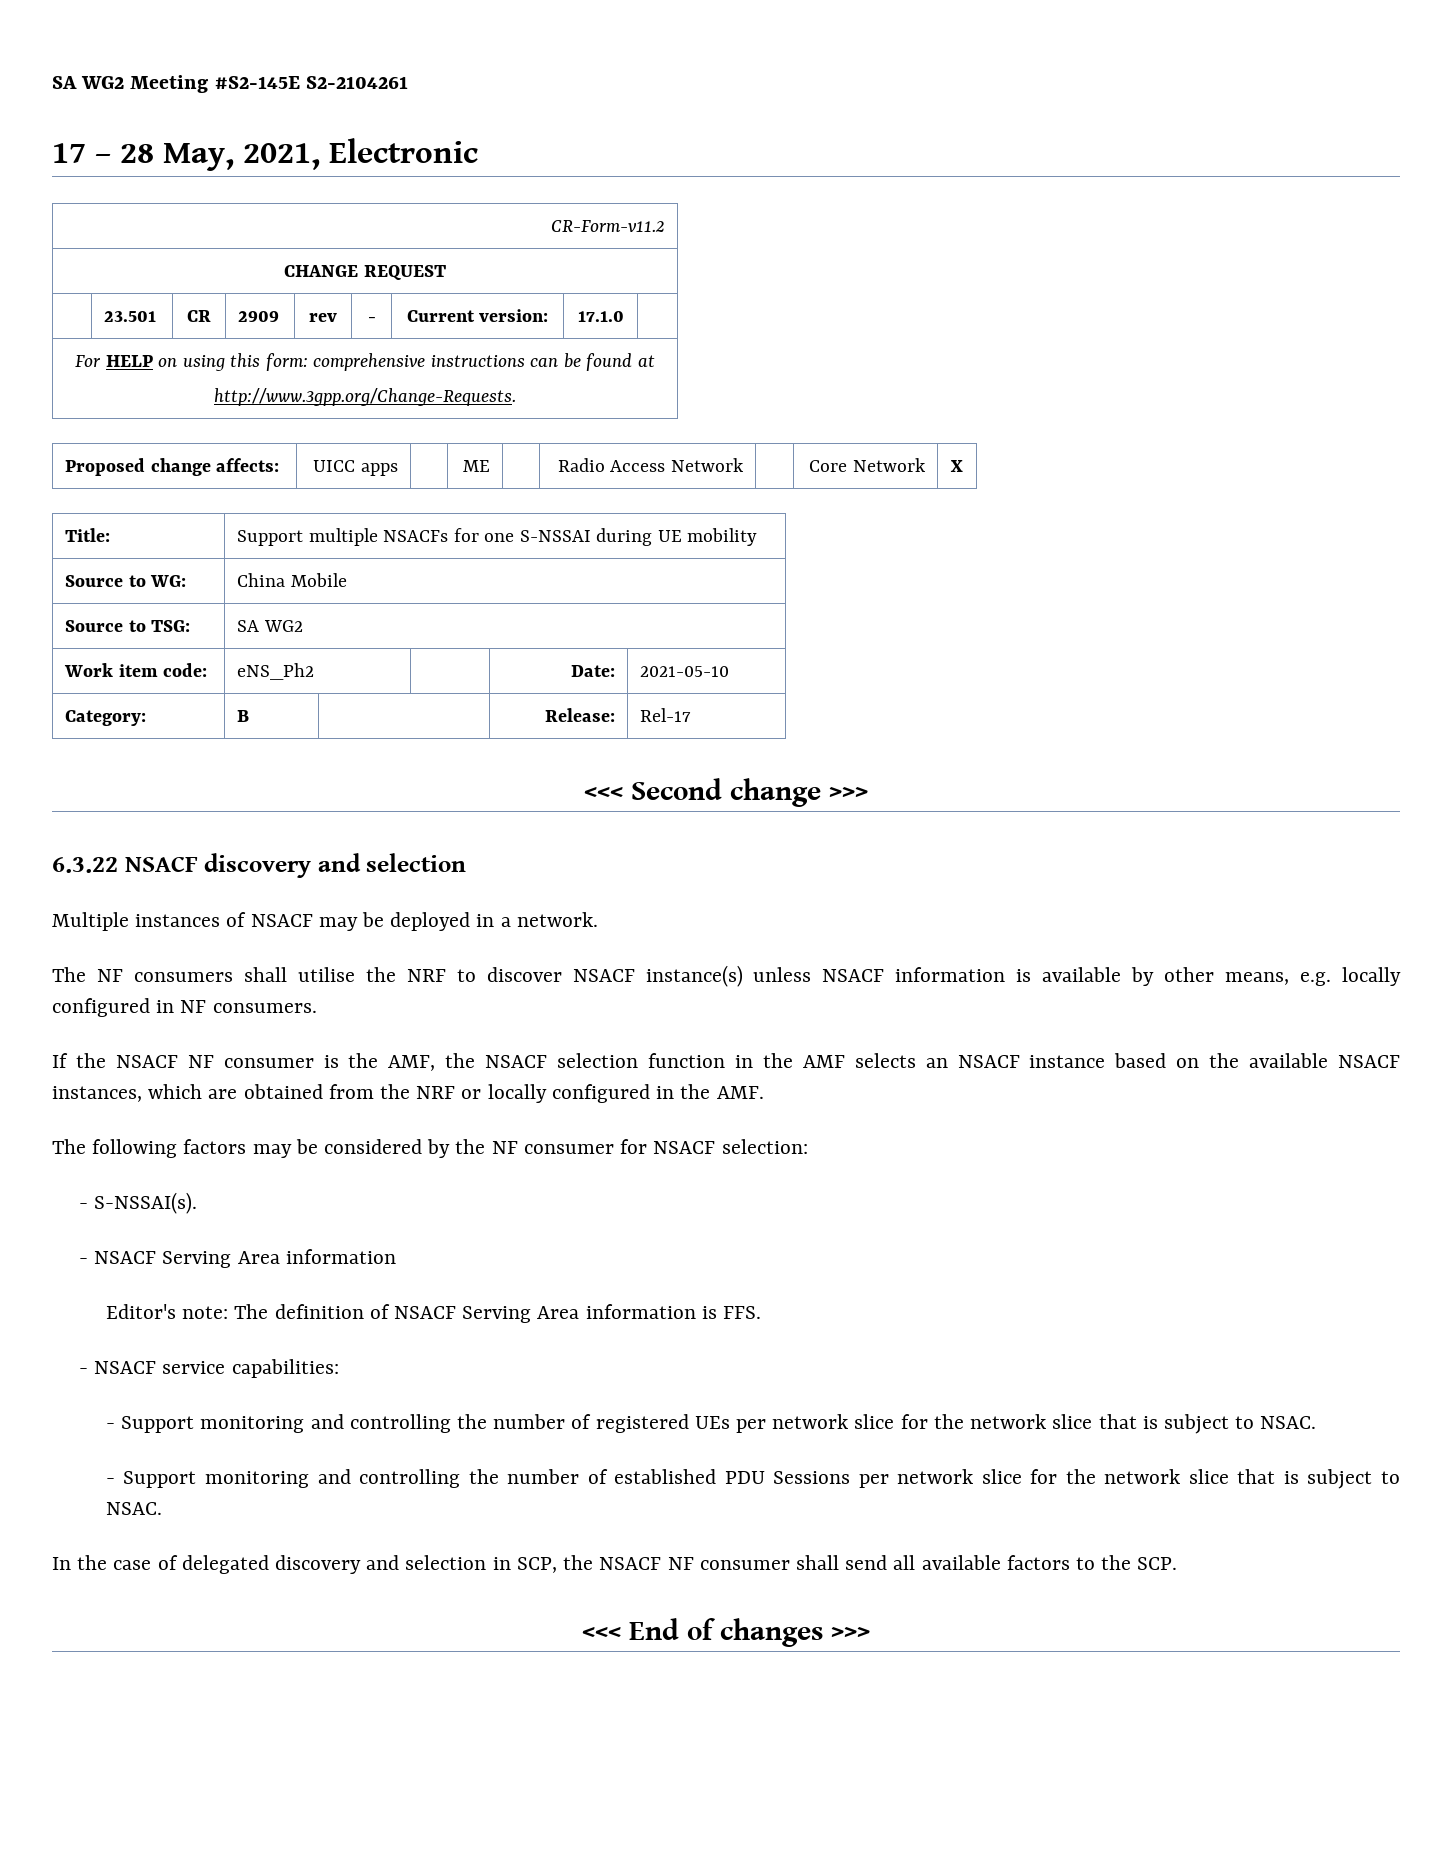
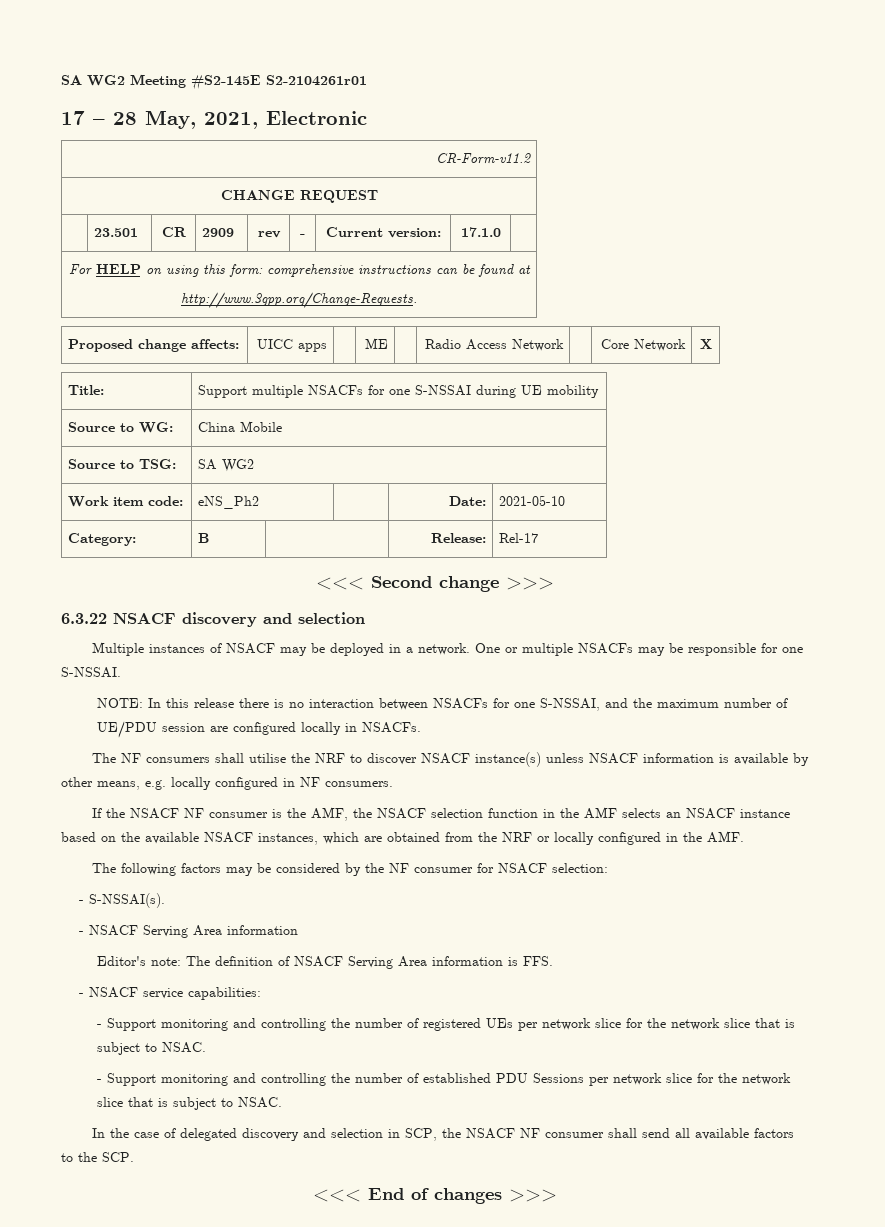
[305,76,408,89] S2-2104261 -> [266,75,367,86] S2-2104261r01
(598, 919) none -> [475,643,804,656] [61,667,121,678] [97,698,789,711] [97,721,422,738] One or multiple NSACFs may be responsible for one S-NSSAI. // NOTE: In this release there is no interaction between NSACFs for one S-NSSAI, and the maximum number of UE/PDU session are configured locally in NSACFs.

